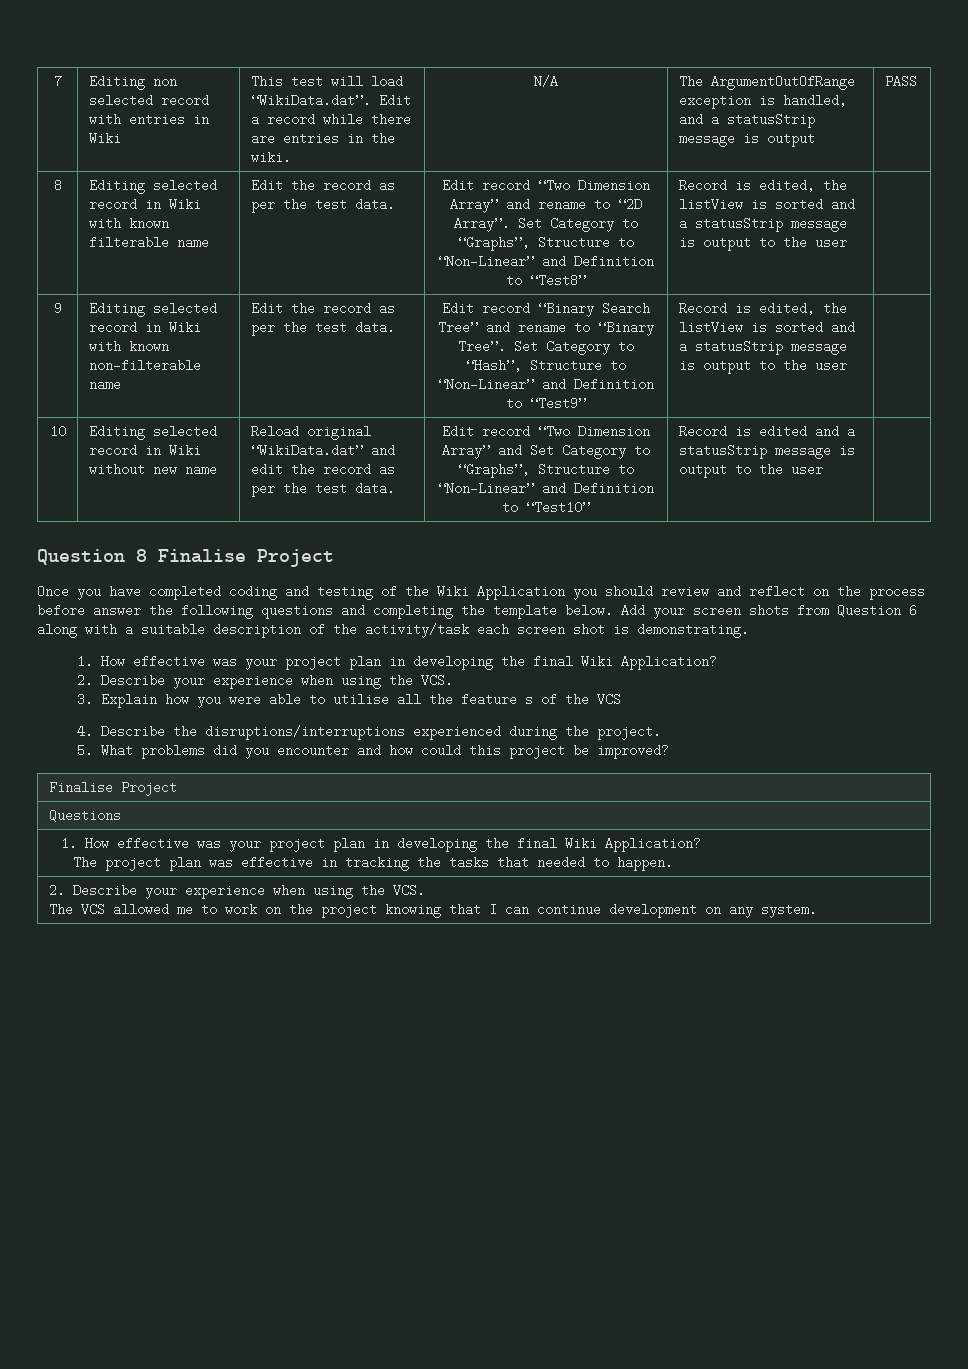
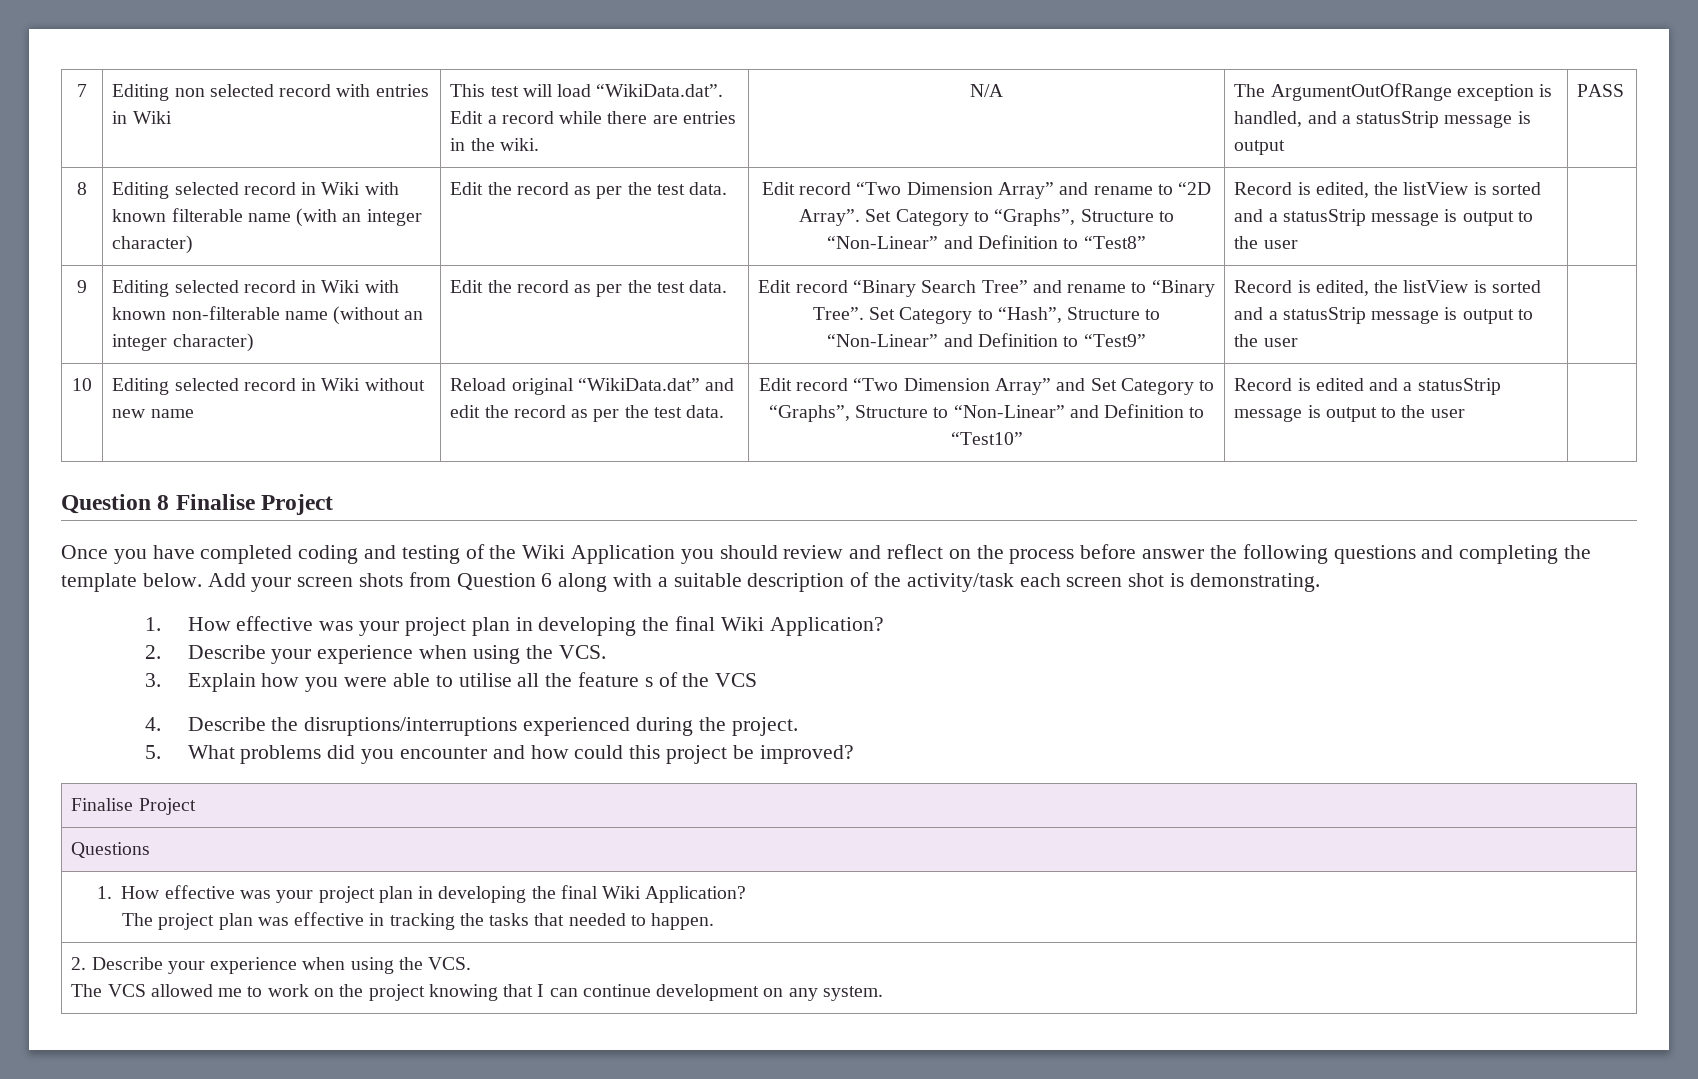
(209, 242) none -> [296,208,422,227] [112,235,194,254] (with an integer character)
(121, 384) none -> [333,306,424,325] [112,333,254,352] (without an integer character)

